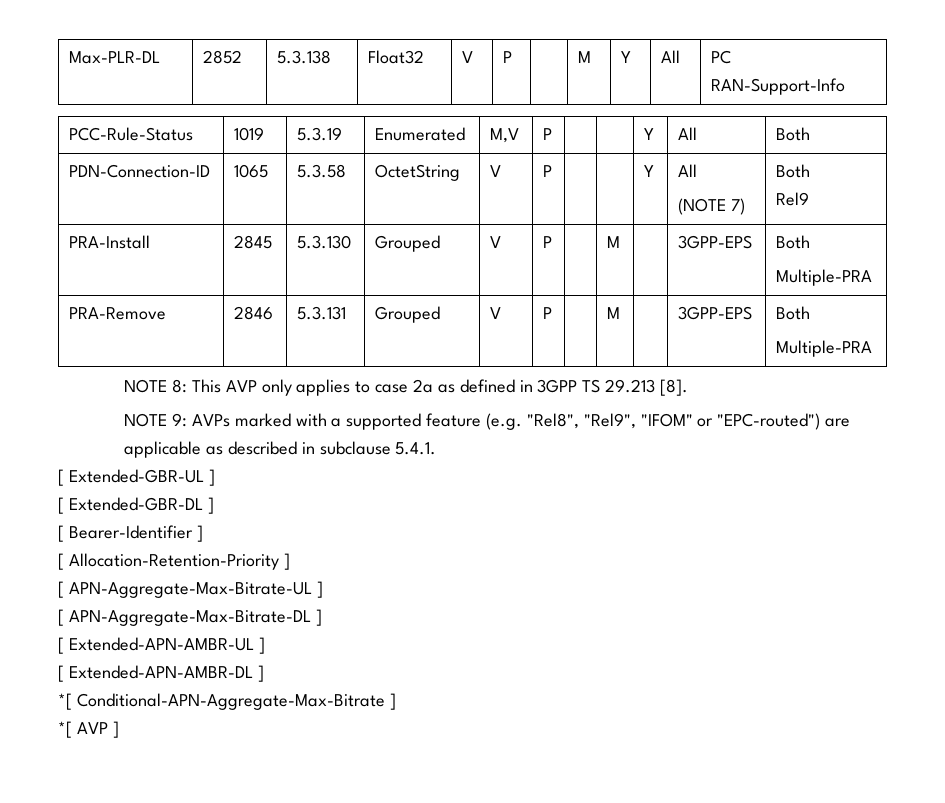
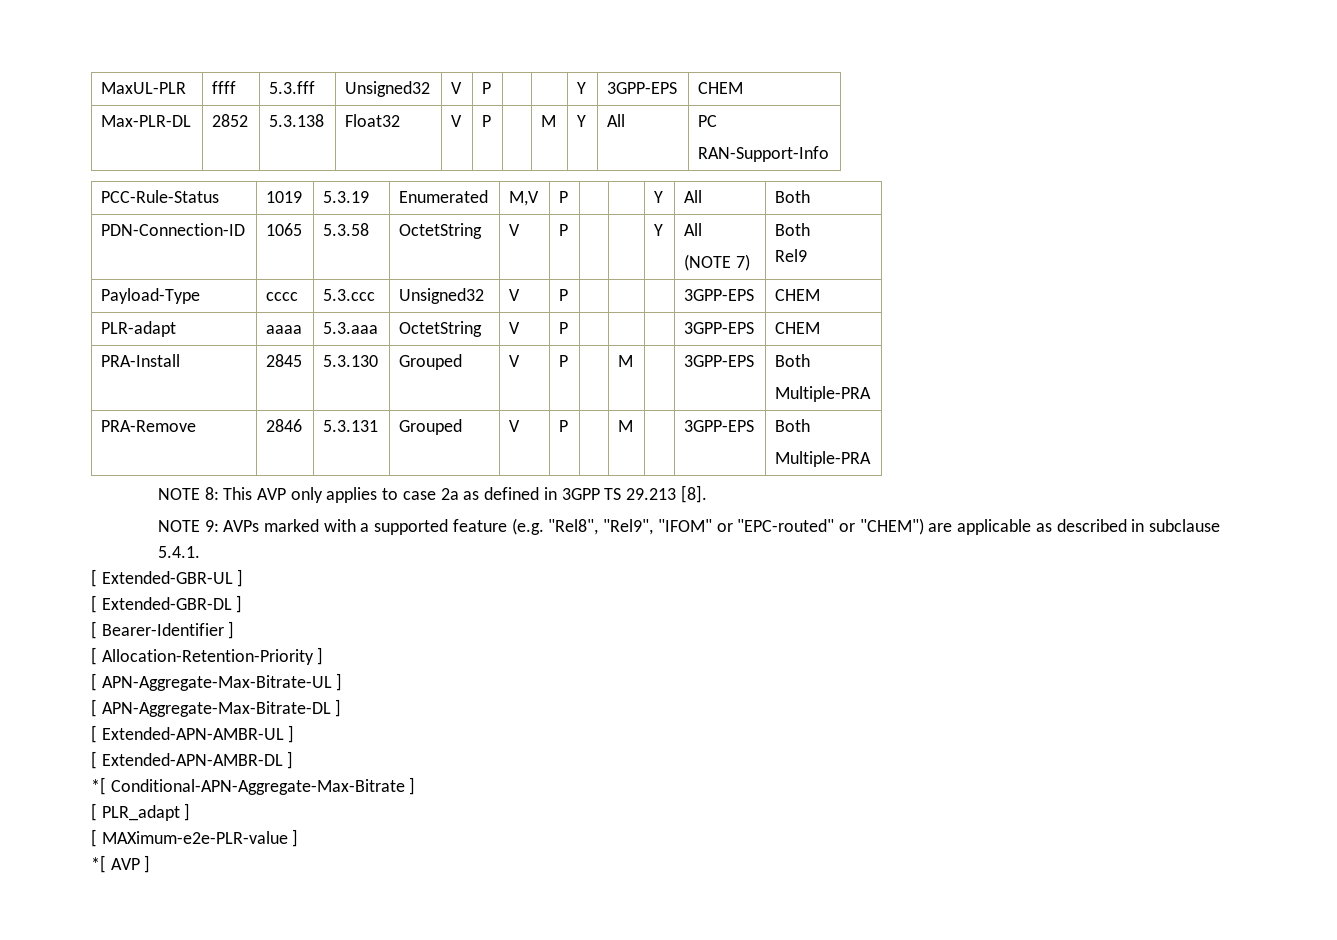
(69, 57) none -> [101,82,187,94] [212,81,237,94] [269,81,316,94] [345,81,431,97] [451,82,463,94] [482,82,492,94] [577,82,587,94] [607,82,678,94] [698,82,744,94] MaxUL-PLR | ffff | 5.3.fff | Unsigned32 | V | P | | | Y | 3GPP-EPS | CHEM //
(810, 199) none -> [101,288,201,304] [266,292,299,301] [323,289,376,301] [399,288,485,304] [509,289,521,301] [559,289,569,301] [684,289,755,301] [775,289,821,301] [101,321,177,337] [266,325,303,334] [323,322,379,334] [399,321,483,337] [509,322,521,334] [559,322,569,334] [684,322,755,334] [775,322,821,334] // Payload-Type | cccc | 5.3.ccc | Unsigned32 | V | P | | | | 3GPP-EPS | CHEM // PLR-adapt | aaaa | 5.3.aaa | OctetString | V | P | | | | 3GPP-EPS | CHEM
[717,413,821,430] "EPC-routed") -> [737,518,924,535] "EPC-routed" or "CHEM")
(396, 701) none -> [91,803,191,821] [91,829,299,847] // [ PLR_adapt ] // [ MAXimum-e2e-PLR-value ]

